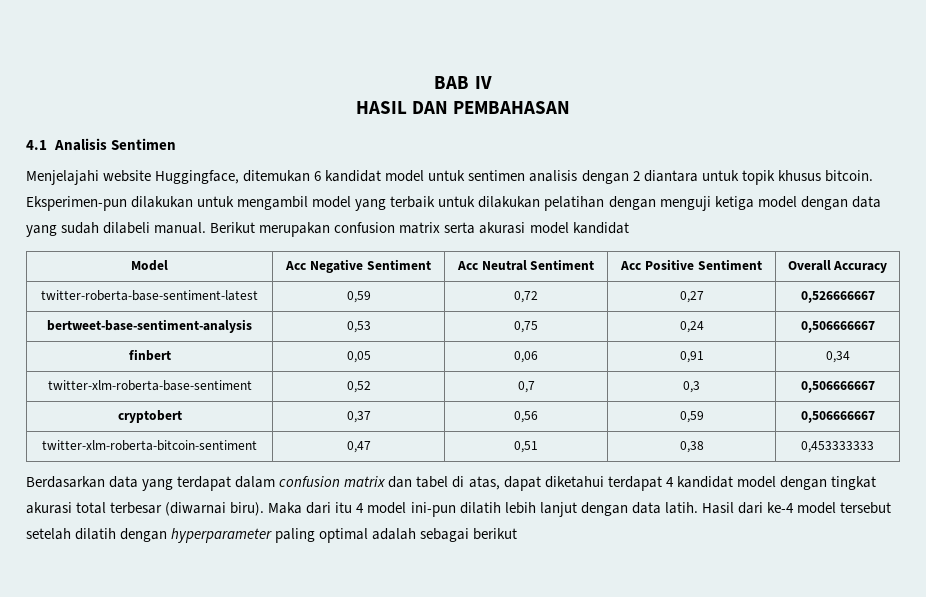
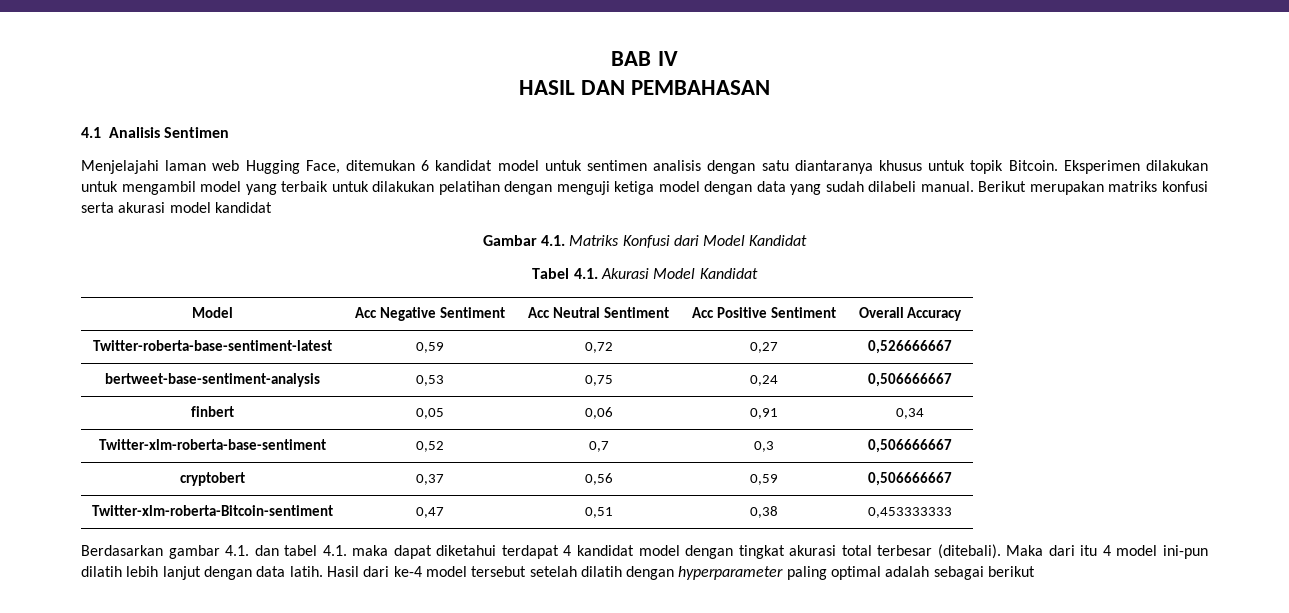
[103,170,240,184] website Huggingface, -> [165,160,340,174] laman web Hugging Face,
[632,170,873,185] [26,196,127,211] 2 diantara untuk topik khusus bitcoin. Eksperimen-pun -> [761,160,1140,174] satu diantaranya khusus untuk topik Bitcoin. Eksperimen
[334,222,441,234] confusion matrix -> [1108,181,1208,192] matriks konfusi
(629, 228) none -> [482,235,808,248] [532,268,758,279] // Gambar 4.1. Matriks Konfusi dari Model Kandidat // Tabel 4.1. Akurasi Model Kandidat
[40,290,258,301] twitter-roberta-base-sentiment-latest -> [93,340,332,351] Twitter-roberta-base-sentiment-latest
[47,380,252,391] twitter-xlm-roberta-base-sentiment -> [99,439,326,450] Twitter-xlm-roberta-base-sentiment
[41,440,257,451] twitter-xlm-roberta-bitcoin-sentiment -> [92,505,333,516] Twitter-xlm-roberta-Bitcoin-sentiment
[109,476,500,491] data yang terdapat dalam confusion matrix dan tabel di atas, -> [168,545,389,559] gambar 4.1. dan tabel 4.1. maka
[165,502,265,516] (diwarnai biru). -> [937,544,1001,559] (ditebali).

